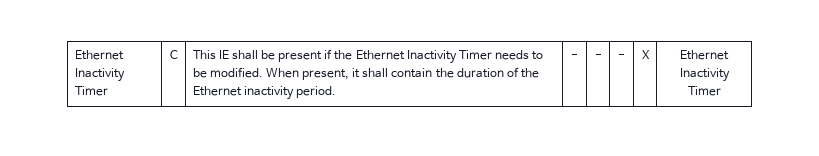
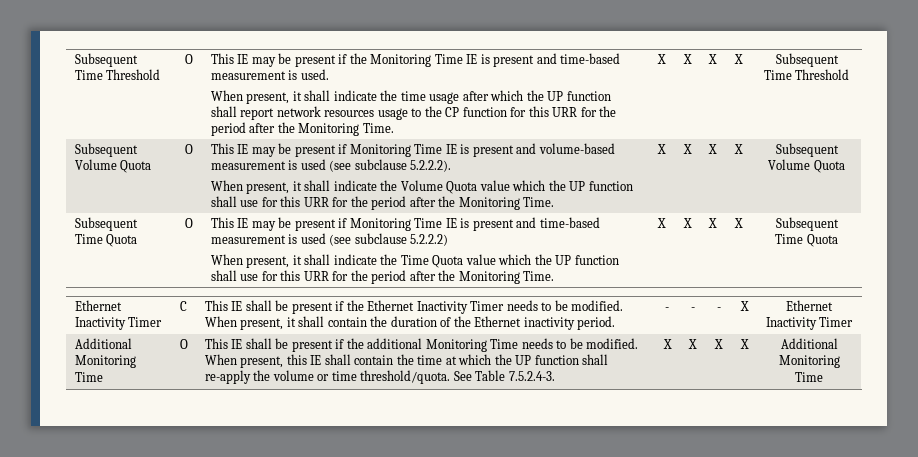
(74, 55) none -> [74,53,138,67] [74,69,161,80] [185,54,193,64] [210,53,621,67] [210,69,329,80] [210,90,611,104] [210,106,617,120] [210,122,394,136] [657,54,666,64] [682,54,692,64] [708,54,717,64] [734,54,743,64] [775,53,839,67] [763,69,850,80] [74,143,138,157] [74,159,152,173] [185,144,193,154] [210,143,615,157] [210,159,452,172] [210,180,633,194] [210,196,555,210] [657,144,666,154] [682,144,692,154] [708,144,717,154] [734,144,743,154] [775,143,839,157] [768,159,845,173] [74,217,138,231] [74,234,138,247] [185,218,193,228] [210,217,600,231] [210,233,449,246] [210,254,619,268] [210,270,555,284] [657,218,666,228] [682,218,692,228] [708,218,717,228] [734,218,743,228] [775,217,839,231] [775,234,838,247] Subsequent Time Threshold | O | This IE may be present if the Monitoring Time IE is present and time-based measurement is used. // When present, it shall indicate the time usage after which the UP function shall report network resources usage to the CP function for this URR for the period after the Monitoring Time. | X | X | X | X | Subsequent Time Threshold // Subsequent Volume Quota | O | This IE may be present if Monitoring Time IE is present and volume-based measurement is used (see subclause 5.2.2.2). // When present, it shall indicate the Volume Quota value which the UP function shall use for this URR for the period after the Monitoring Time. | X | X | X | X | Subsequent Volume Quota // Subsequent Time Quota | O | This IE may be present if Monitoring Time IE is present and time-based measurement is used (see subclause 5.2.2.2) // When present, it shall indicate the Time Quota value which the UP function shall use for this URR for the period after the Monitoring Time. | X | X | X | X | Subsequent Time Quota //
(721, 91) none -> [74,338,132,349] [74,355,136,368] [74,372,103,382] [179,339,188,349] [204,338,639,352] [204,354,609,368] [204,370,555,384] [662,339,672,349] [688,339,697,349] [714,339,723,349] [739,339,749,349] [780,338,838,349] [778,355,840,368] [795,372,823,382] // Additional Monitoring Time | O | This IE shall be present if the additional Monitoring Time needs to be modified. When present, this IE shall contain the time at which the UP function shall re-apply the volume or time threshold/quota. See Table 7.5.2.4-3. | X | X | X | X | Additional Monitoring Time

